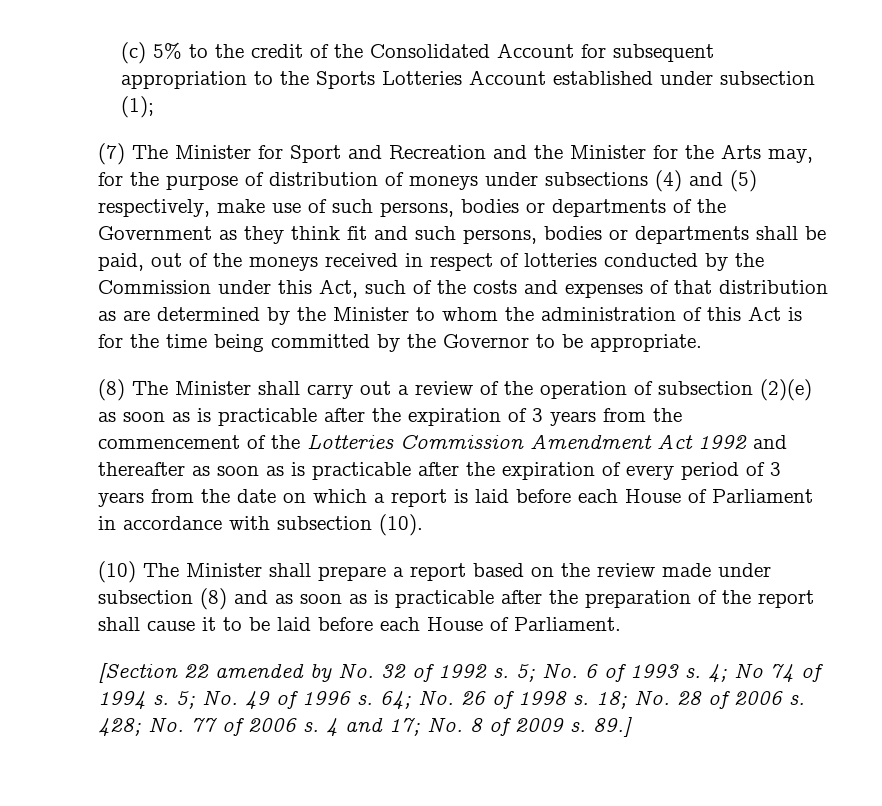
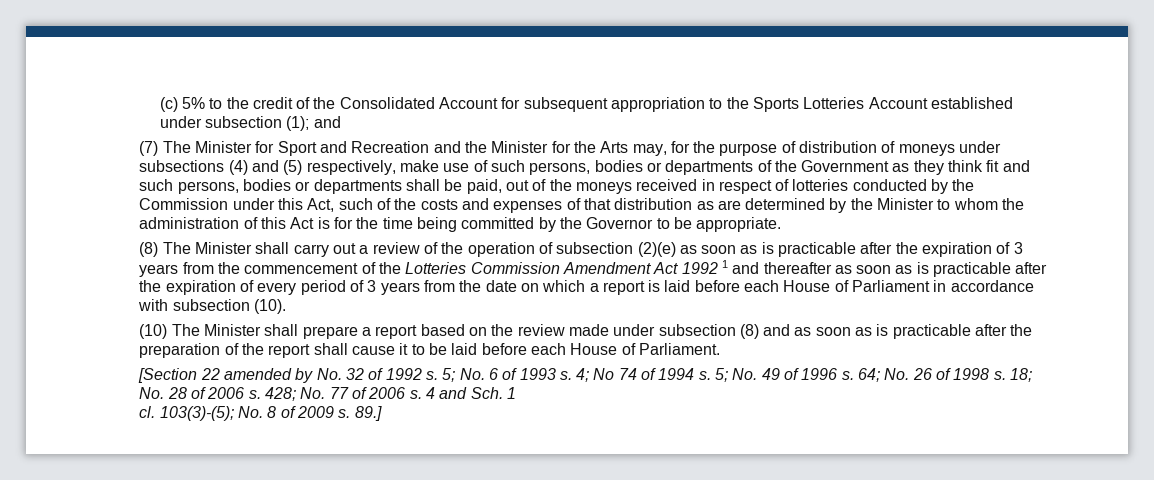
(154, 107) none -> [313,116,341,128] and
(747, 442) none -> [721,260,728,268] 1
[388,718,420,736] 17; -> [470,387,516,399] [139,406,234,421] Sch. 1 // cl. 103(3)-(5);

